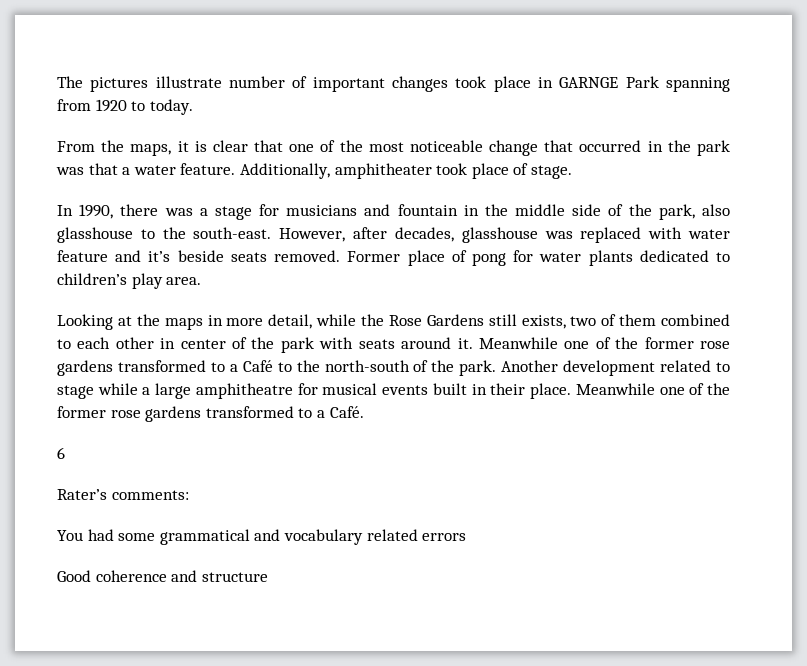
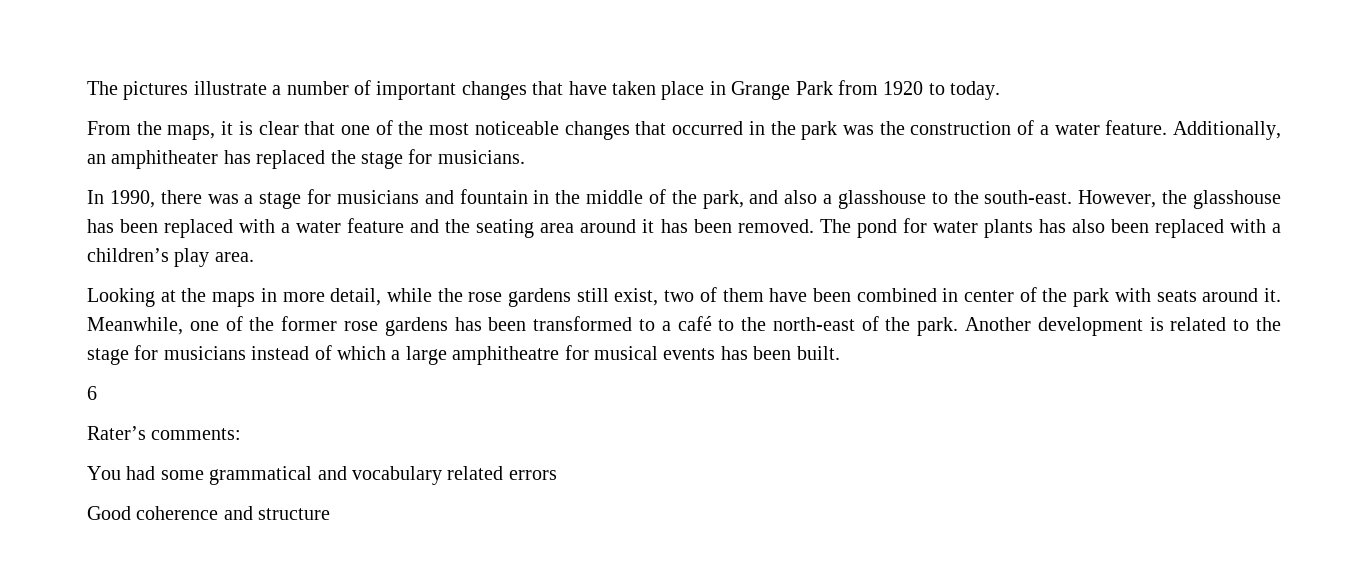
(222, 82) none -> [272,85,282,95] a
[455,76,730,92] took place in GARNGE Park spanning -> [532,81,833,100] that have taken place in Grange Park
[489,140,539,156] change -> [564,121,630,140] changes
[88,163,118,175] that -> [879,120,1035,135] the construction of
[334,163,572,179] amphitheater took place of stage. -> [87,149,525,169] an amphitheater has replaced the stage for musicians.
[572,204,602,216] side -> (644, 197) none
[701,204,730,216] also -> [749,190,833,204] and also a
[353,227,683,243] after decades, glasshouse was replaced with -> [1162,190,1281,209] [87,219,291,238] the glasshouse has been replaced with a
[148,250,730,266] it’s beside seats removed. Former place of pong for water plants dedicated to -> [445,218,1281,238] the seating area around it has been removed. The pond for water plants has also been replaced with a
[388,314,730,329] [57,337,154,349] Rose Gardens still exists, two of them combined to each other -> [468,287,937,307] rose gardens still exist, two of them have been combined
[478,337,730,349] [57,360,410,376] Meanwhile one of the former rose gardens transformed to a Café to the north-south -> [87,316,855,336] Meanwhile, one of the former rose gardens has been transformed to a café to the north-east
(656, 368) none -> [1149,317,1164,331] is
[57,383,138,399] stage while -> [1256,317,1281,331] [87,345,386,365] the stage for musicians instead of which
[432,383,731,399] [57,406,364,422] built in their place. Meanwhile one of the former rose gardens transformed to a Café. -> [720,346,840,360] has been built.

